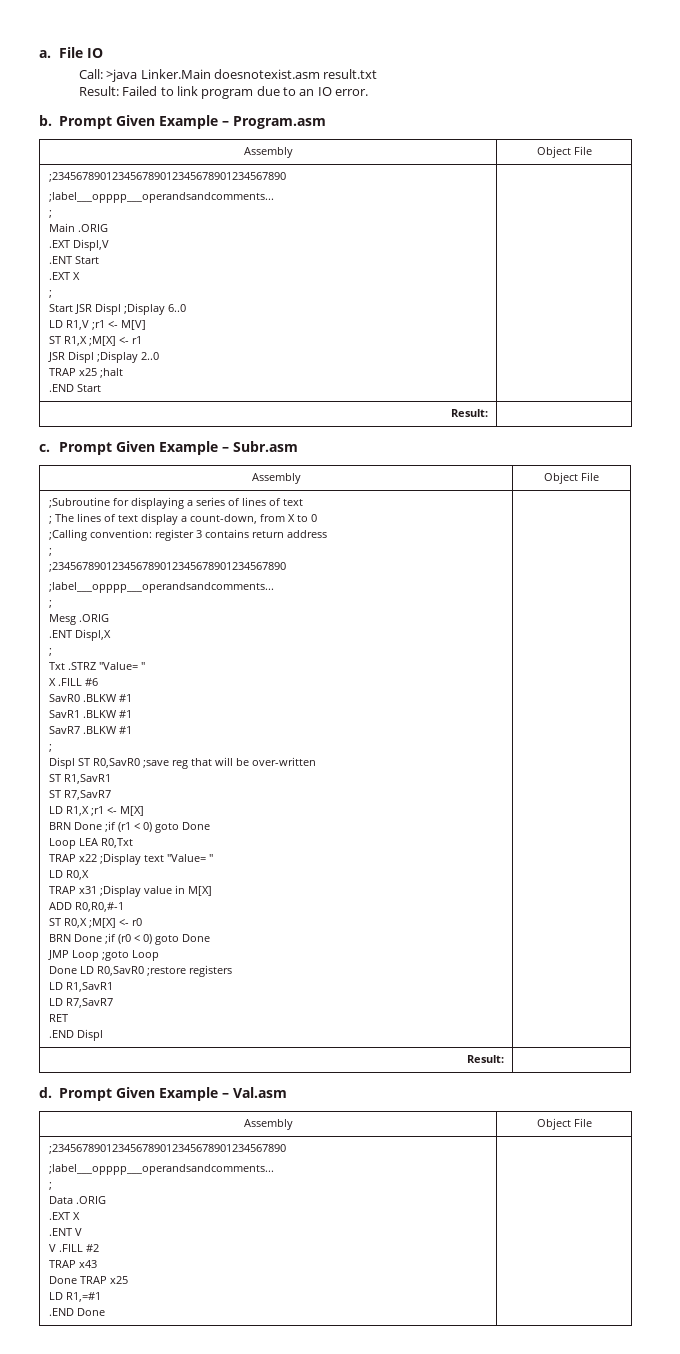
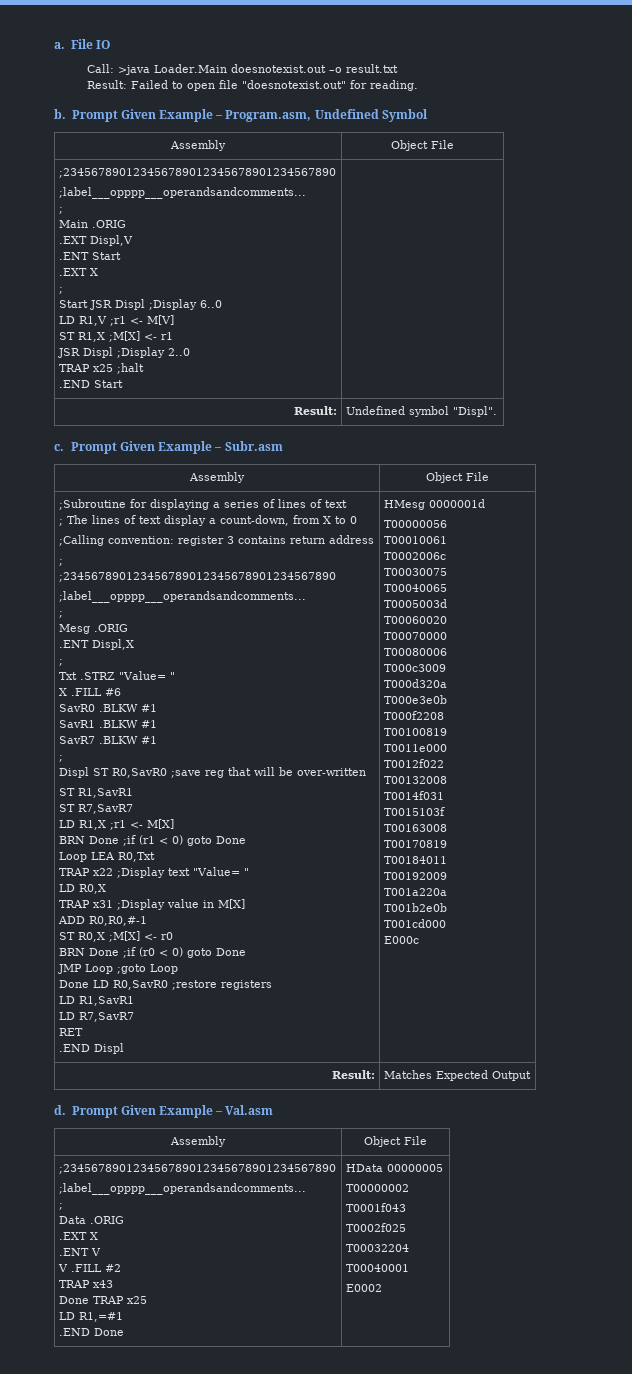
[140,69,320,79] Linker.Main doesnotexist.asm -> [154,64,343,73] Loader.Main doesnotexist.out –o
[176,86,369,99] link program due to an IO error. -> [187,80,419,91] open file "doesnotexist.out" for reading.
[232,116,326,129] Program.asm -> [225,109,428,122] Program.asm, Undefined Symbol
(488, 413) none -> [345,406,497,417] Undefined symbol "Displ".
[466,1055,504,1063] // Result: | -> [383,499,485,510] [383,520,447,528] [383,536,447,544] [383,552,446,560] [383,568,447,576] [383,584,447,592] [383,599,447,608] [383,616,447,624] [383,632,447,640] [383,648,447,656] [383,664,446,672] [383,679,447,688] [383,695,447,704] [383,711,444,720] [383,728,447,736] [383,744,447,752] [383,759,444,768] [383,776,447,784] [383,791,444,800] [383,807,445,816] [383,824,447,832] [383,840,447,848] [383,856,447,864] [383,872,447,880] [383,888,447,896] [383,903,447,912] [383,919,446,928] [383,936,419,944] [332,1070,376,1079] [383,1070,531,1081] HMesg 0000001d // T00000056 // T00010061 // T0002006c // T00030075 // T00040065 // T0005003d // T00060020 // T00070000 // T00080006 // T000c3009 // T000d320a // T000e3e0b // T000f2208 // T00100819 // T0011e000 // T0012f022 // T00132008 // T0014f031 // T0015103f // T00163008 // T00170819 // T00184011 // T00192009 // T001a220a // T001b2e0b // T001cd000 // E000c // Result: | Matches Expected Output
(105, 1312) none -> [345,1164,443,1172] [345,1184,409,1192] [345,1203,406,1212] [345,1223,406,1232] [345,1244,409,1252] [345,1264,409,1272] [345,1284,382,1292] HData 00000005 // T00000002 // T0001f043 // T0002f025 // T00032204 // T00040001 // E0002

